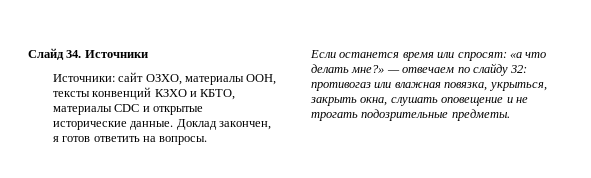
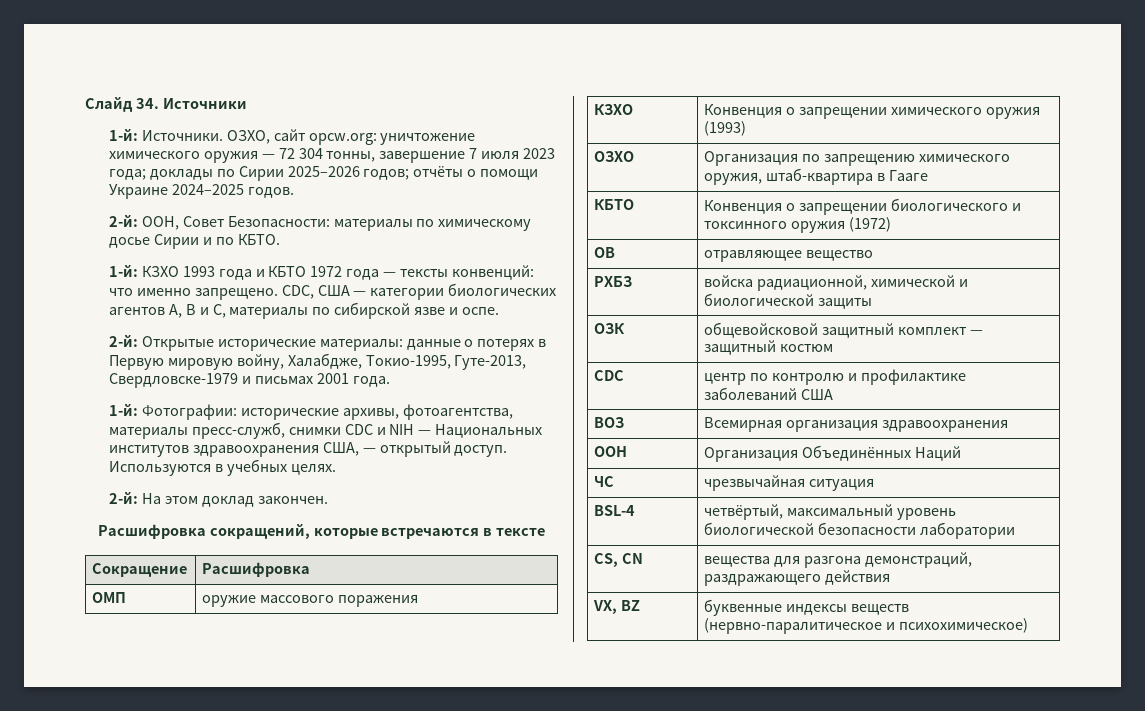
[52,72,277,85] [52,87,236,100] [52,104,203,115] [52,119,271,130] [52,136,208,145] [310,50,547,61] [311,63,528,76] [311,82,547,91] [310,97,528,106] [311,109,510,121] Источники: сайт ОЗХО, материалы ООН, тексты конвенций КЗХО и КБТО, материалы CDC и открытые исторические данные. Доклад закончен, я готов ответить на вопросы. // Если останется время или спросят: «а что делать мне?» — отвечаем по слайду 32: противогаз или влажная повязка, укрыться, закрыть окна, слушать оповещение и не трогать подозрительные предметы. -> [108,129,476,145] [108,148,556,163] [108,166,539,181] [108,184,294,199] [108,215,532,231] [108,234,280,249] [108,265,534,280] [108,283,557,300] [108,302,499,319] [108,335,547,351] [108,353,527,370] [108,373,390,388] [108,404,513,420] [108,422,543,439] [108,441,508,457] [108,459,336,476] [108,492,328,507] [97,524,546,539] [92,563,188,577] [202,562,311,577] [92,592,127,603] [202,595,418,607] [594,104,634,115] [704,104,1040,119] [704,121,747,136] [594,151,635,162] [704,151,1010,166] [704,168,928,185] [594,199,635,210] [704,198,1021,215] [704,217,891,233] [594,247,616,258] [704,250,873,262] [594,276,633,287] [704,275,968,291] [704,293,872,309] [594,323,626,334] [704,322,983,338] [704,340,833,355] [594,370,625,381] [704,369,966,385] [704,387,833,400] [594,417,625,428] [704,417,1008,432] [594,446,628,457] [704,445,961,462] [594,476,615,487] [704,475,874,491] [594,505,636,516] [704,504,956,520] [704,522,1015,539] [594,553,643,567] [704,552,972,568] [704,570,890,586] [593,600,640,614] [704,599,909,616] [704,618,1028,634] 1-й: Источники. ОЗХО, сайт opcw.org: уничтожение химического оружия — 72 304 тонны, завершение 7 июля 2023 года; доклады по Сирии 2025–2026 годов; отчёты о помощи Украине 2024–2025 годов. // 2-й: ООН, Совет Безопасности: материалы по химическому досье Сирии и по КБТО. // 1-й: КЗХО 1993 года и КБТО 1972 года — тексты конвенций: что именно запрещено. CDC, США — категории биологических агентов A, B и C, материалы по сибирской язве и оспе. // 2-й: Открытые исторические материалы: данные о потерях в Первую мировую войну, Халабдже, Токио-1995, Гуте-2013, Свердловске-1979 и письмах 2001 года. // 1-й: Фотографии: исторические архивы, фотоагентства, материалы пресс-служб, снимки CDC и NIH — Национальных институтов здравоохранения США, — открытый доступ. Используются в учебных целях. // 2-й: На этом доклад закончен. // Расшифровка сокращений, которые встречаются в тексте // Сокращение | Расшифровка // ОМП | оружие массового поражения // КЗХО | Конвенция о запрещении химического оружия (1993) // ОЗХО | Организация по запрещению химического оружия, штаб-квартира в Гааге // КБТО | Конвенция о запрещении биологического и токсинного оружия (1972) // ОВ | отравляющее вещество // РХБЗ | войска радиационной, химической и биологической защиты // ОЗК | общевойсковой защитный комплект — защитный костюм // CDC | центр по контролю и профилактике заболеваний США // ВОЗ | Всемирная организация здравоохранения // ООН | Организация Объединённых Наций // ЧС | чрезвычайная ситуация // BSL-4 | четвёртый, максимальный уровень биологической безопасности лаборатории // CS, CN | вещества для разгона демонстраций, раздражающего действия // VX, BZ | буквенные индексы веществ (нервно-паралитическое и психохимическое)

